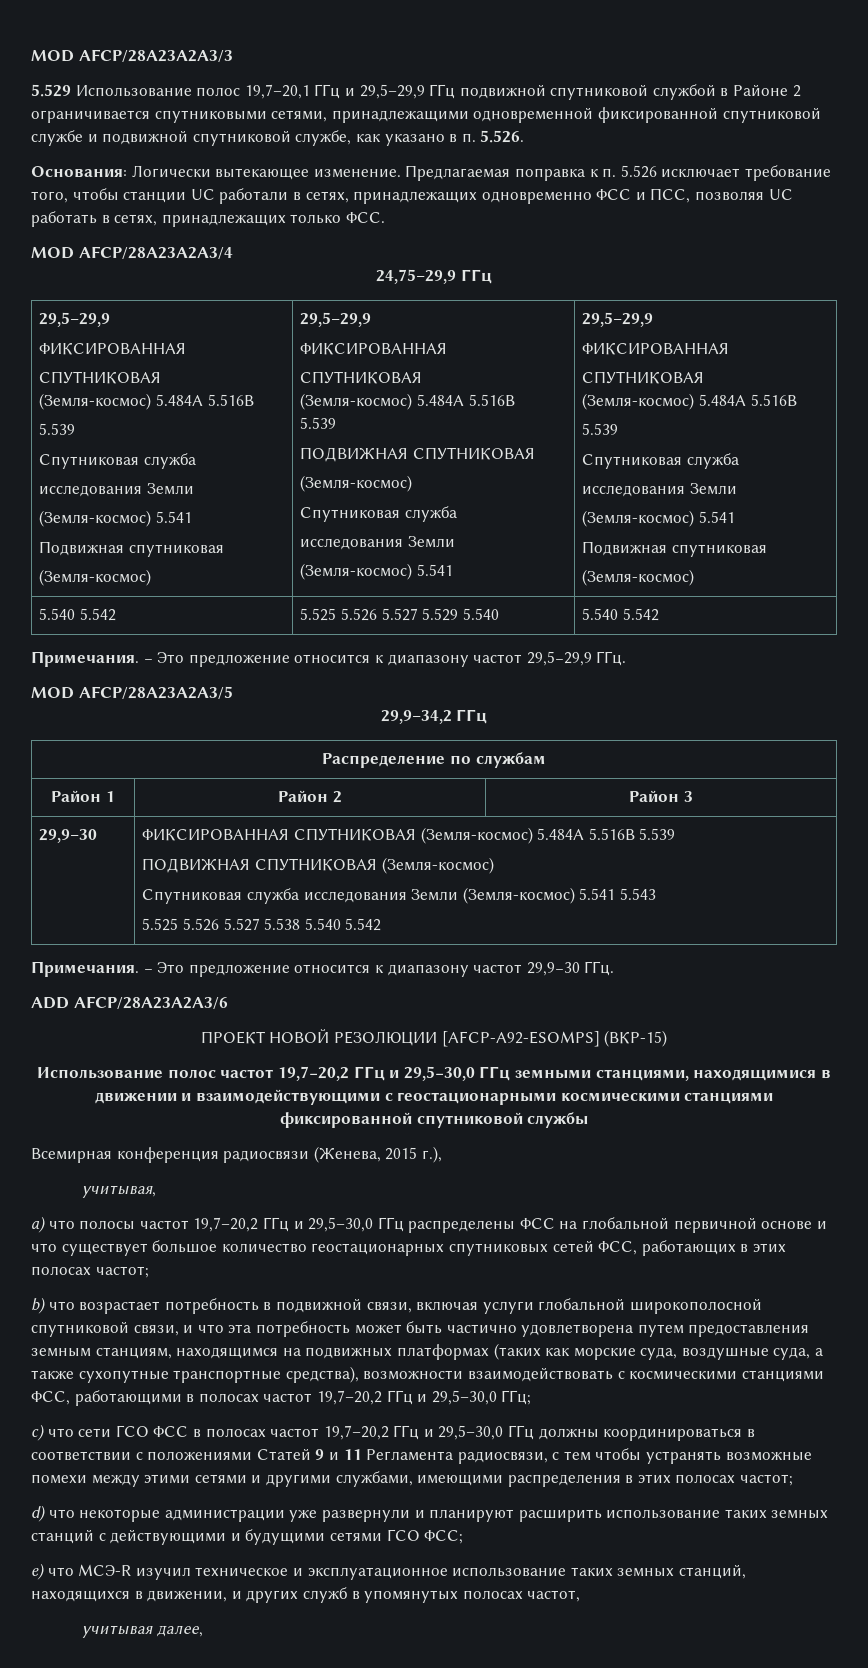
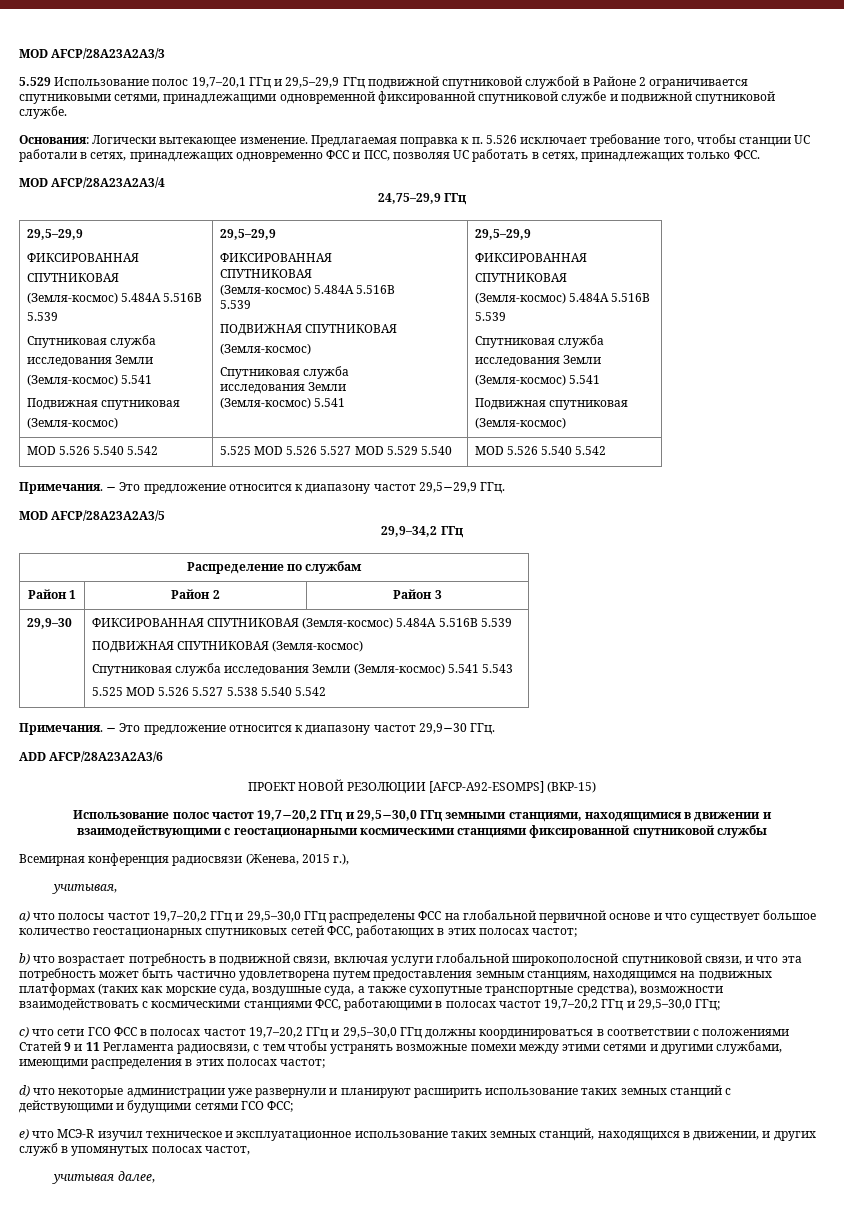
[295,130,525,146] службе, как указано в п. 5.526. -> [19,106,67,119] службе.
(695, 577) none -> [26,446,90,455] MOD 5.526
[340,608,418,621] 5.526 5.527 -> [253,446,384,455] MOD 5.526 5.527 MOD
(499, 614) none -> [474,446,538,455] MOD 5.526
(179, 924) none -> [125,687,155,696] MOD

